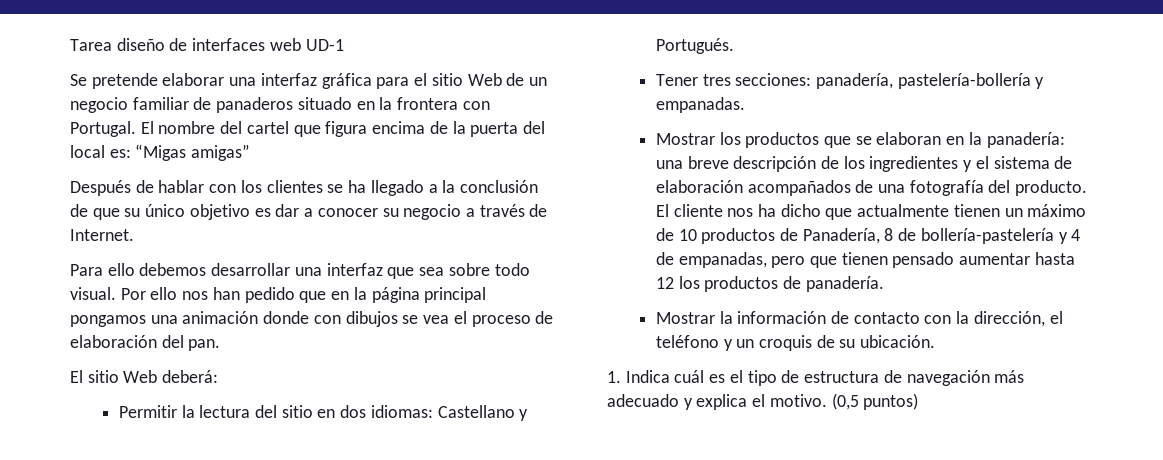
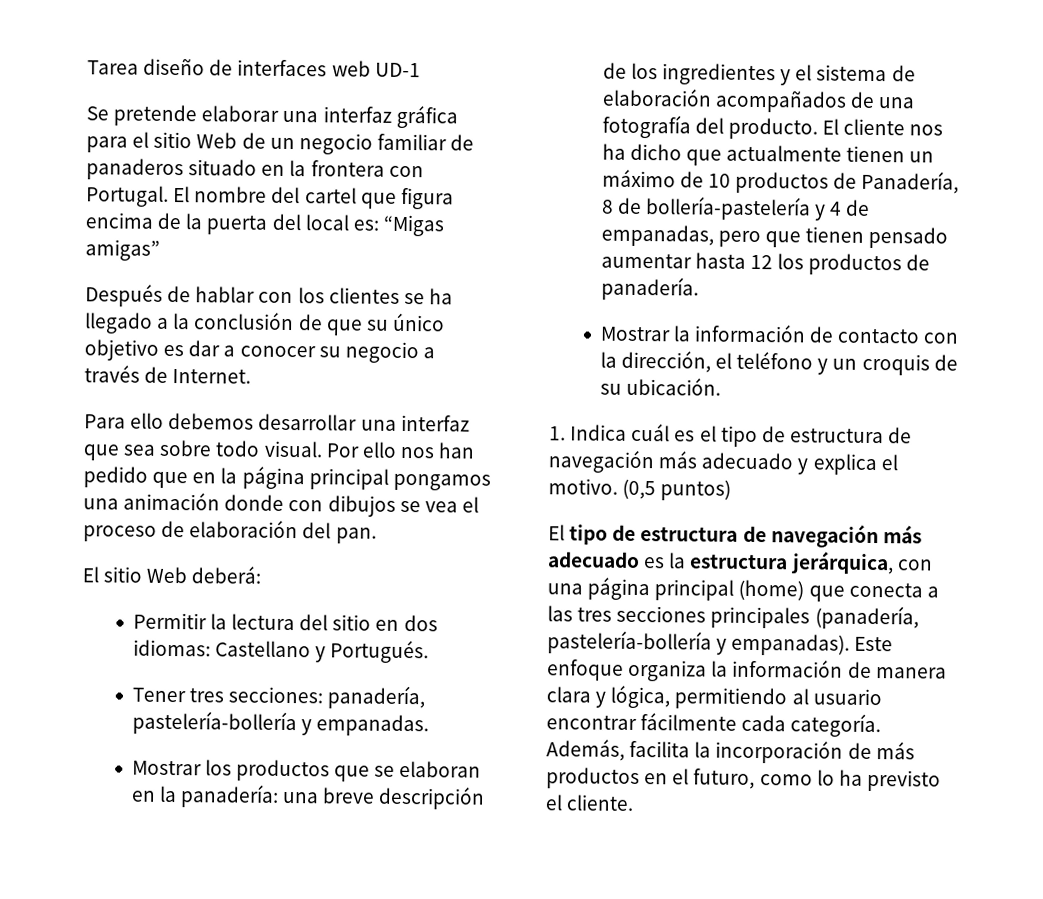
(919, 401) none -> [548,524,922,549] [547,551,933,575] [547,577,939,602] [547,605,919,630] [547,630,894,656] [547,659,947,682] [546,685,882,710] [546,713,882,738] [546,739,915,764] [546,767,941,792] [545,794,635,811] // El tipo de estructura de navegación más adecuado es la estructura jerárquica, con una página principal (home) que conecta a las tres secciones principales (panadería, pastelería-bollería y empanadas). Este enfoque organiza la información de manera clara y lógica, permitiendo al usuario encontrar fácilmente cada categoría. Además, facilita la incorporación de más productos en el futuro, como lo ha previsto el cliente.

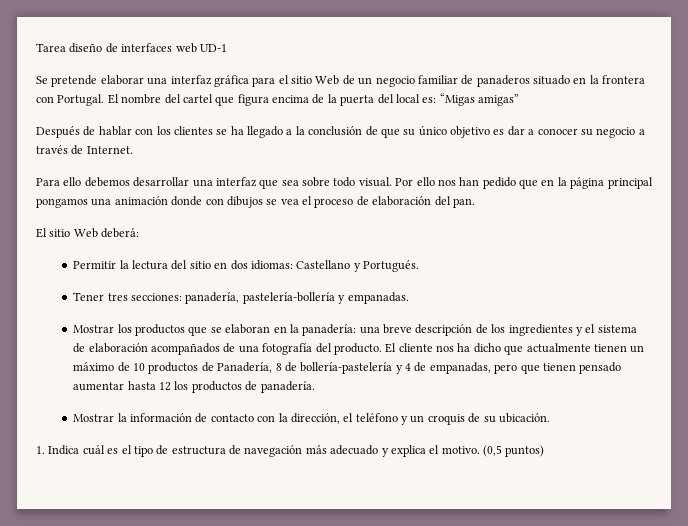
[548,524,922,549] [547,551,933,575] [547,577,939,602] [547,605,919,630] [547,630,894,656] [547,659,947,682] [546,685,882,710] [546,713,882,738] [546,739,915,764] [546,767,941,792] [545,794,635,811] // El tipo de estructura de navegación más adecuado es la estructura jerárquica, con una página principal (home) que conecta a las tres secciones principales (panadería, pastelería-bollería y empanadas). Este enfoque organiza la información de manera clara y lógica, permitiendo al usuario encontrar fácilmente cada categoría. Además, facilita la incorporación de más productos en el futuro, como lo ha previsto el cliente. -> (545, 451) none

